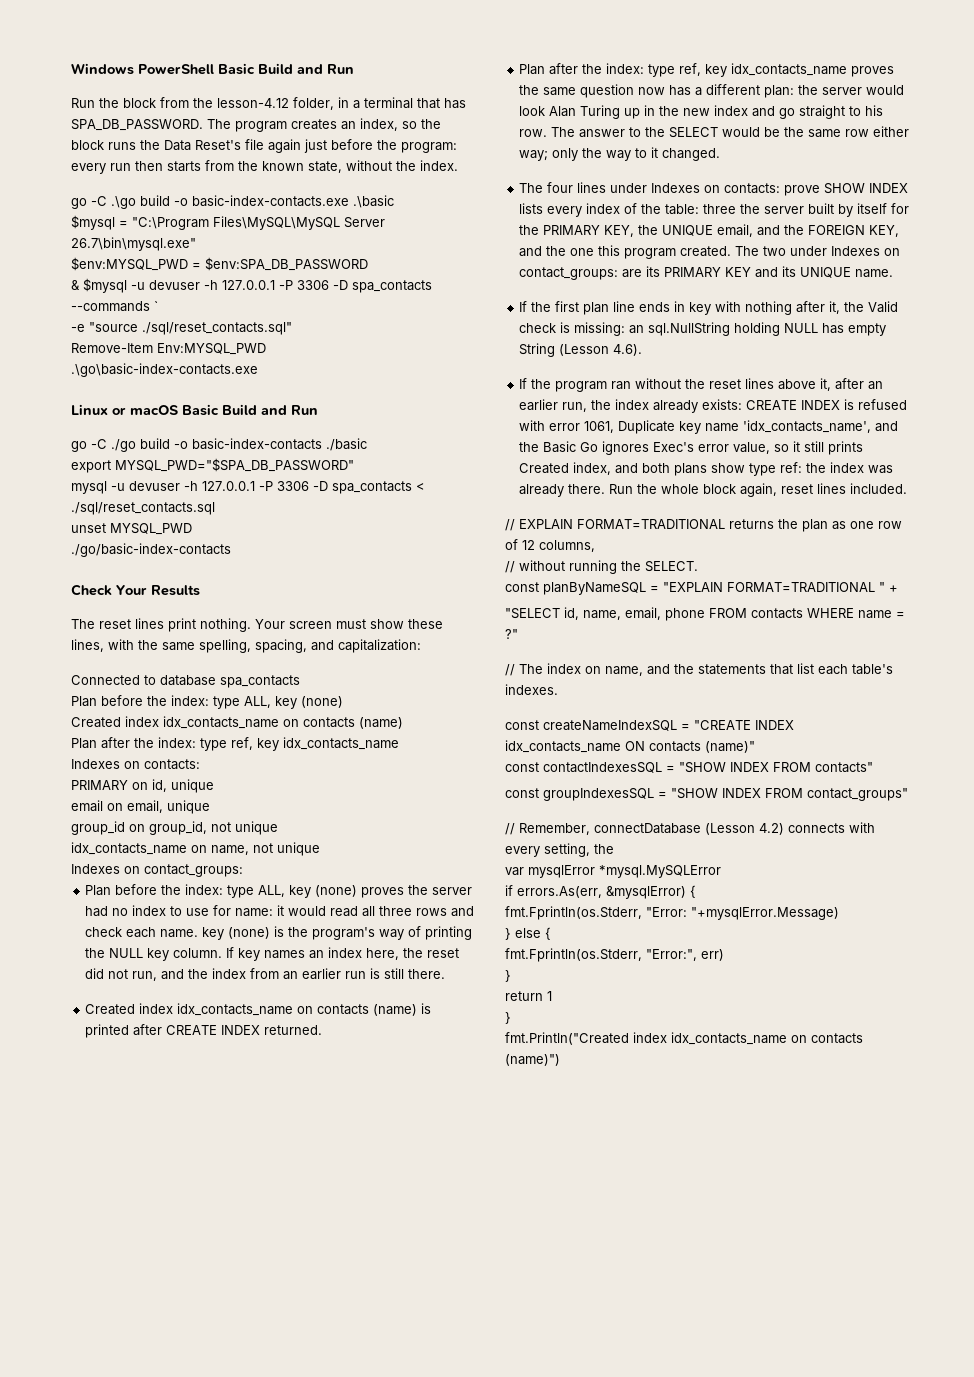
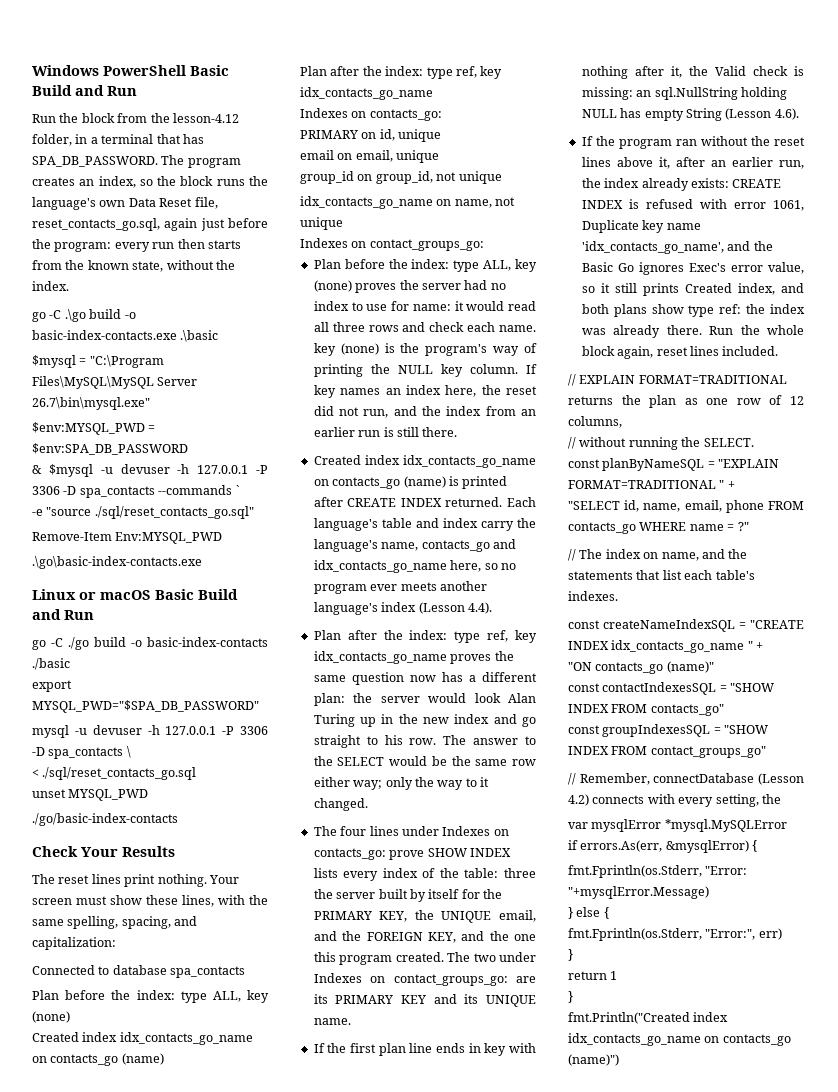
[164,139,264,151] Data Reset's file -> [32,197,218,210] [32,218,160,231] language's own Data Reset file, reset_contacts_go.sql,
[142,322,292,335] ./sql/reset_contacts.sql" -> [94,506,254,519] ./sql/reset_contacts_go.sql"
[416,483,425,491] [71,502,215,515] < ./sql/reset_contacts.sql -> [126,746,131,758] [32,767,197,780] \ // < ./sql/reset_contacts_go.sql
[163,716,355,729] idx_contacts_name on contacts -> [119,1032,253,1045] [32,1054,119,1066] idx_contacts_go_name on contacts_go
[283,737,399,750] [71,759,200,770] idx_contacts_name // Indexes on contacts: -> [300,87,433,100] [300,108,442,121] idx_contacts_go_name // Indexes on contacts_go:
[71,842,187,855] idx_contacts_name -> [300,196,433,209] idx_contacts_go_name
[144,864,243,877] contact_groups: -> [369,239,484,251] contact_groups_go:
[177,1003,370,1016] idx_contacts_name on contacts -> [403,455,536,468] [313,477,401,489] idx_contacts_go_name on contacts_go
[519,63,848,77] // Plan after the index: type ref, key idx_contacts_name -> [507,497,536,507] [313,518,536,531] [313,539,516,552] [313,560,516,573] [313,581,487,594] [313,602,492,615] [313,630,537,643] [313,651,447,664] Each language's table and index carry the language's name, contacts_go and idx_contacts_go_name here, so no program ever meets another language's index (Lesson 4.4). // Plan after the index: type ref, key idx_contacts_go_name
[724,183,781,194] contacts: -> [313,848,386,860] contacts_go:
[519,267,619,280] contact_groups: -> [393,974,508,986] contact_groups_go:
[743,420,872,433] 'idx_contacts_name', -> [581,241,724,254] 'idx_contacts_go_name',
[751,608,803,619] contacts -> [568,522,636,534] contacts_go
[505,740,701,753] idx_contacts_name ON contacts -> [611,640,764,653] [568,662,664,674] idx_contacts_go_name " + // "ON contacts_go
[815,762,873,773] contacts" -> [650,704,724,716] contacts_go"
[807,788,908,801] contact_groups" -> [650,746,766,758] contact_groups_go"
[671,1032,863,1045] idx_contacts_name on contacts -> [568,1033,791,1046] idx_contacts_go_name on contacts_go

